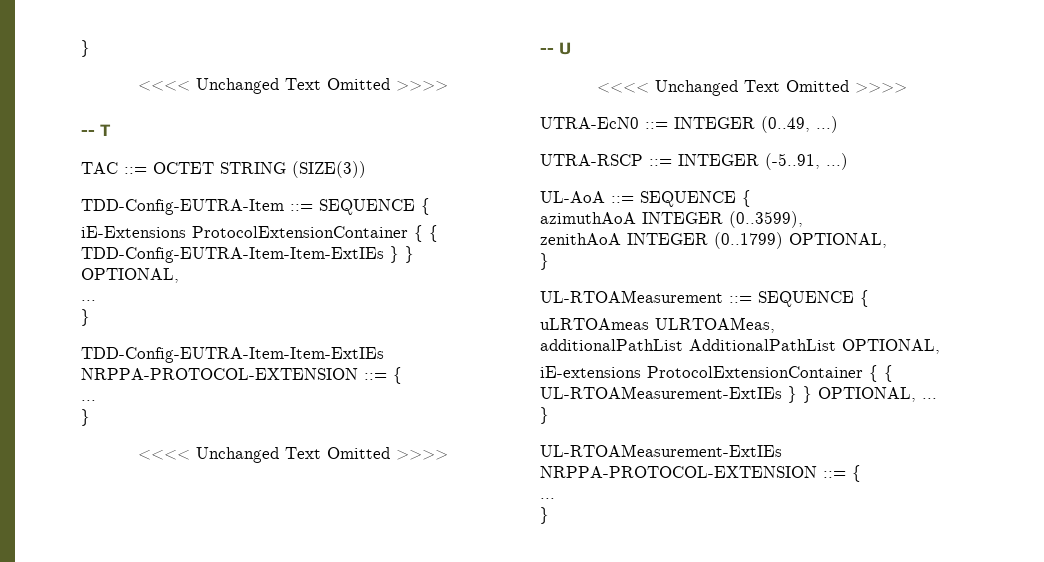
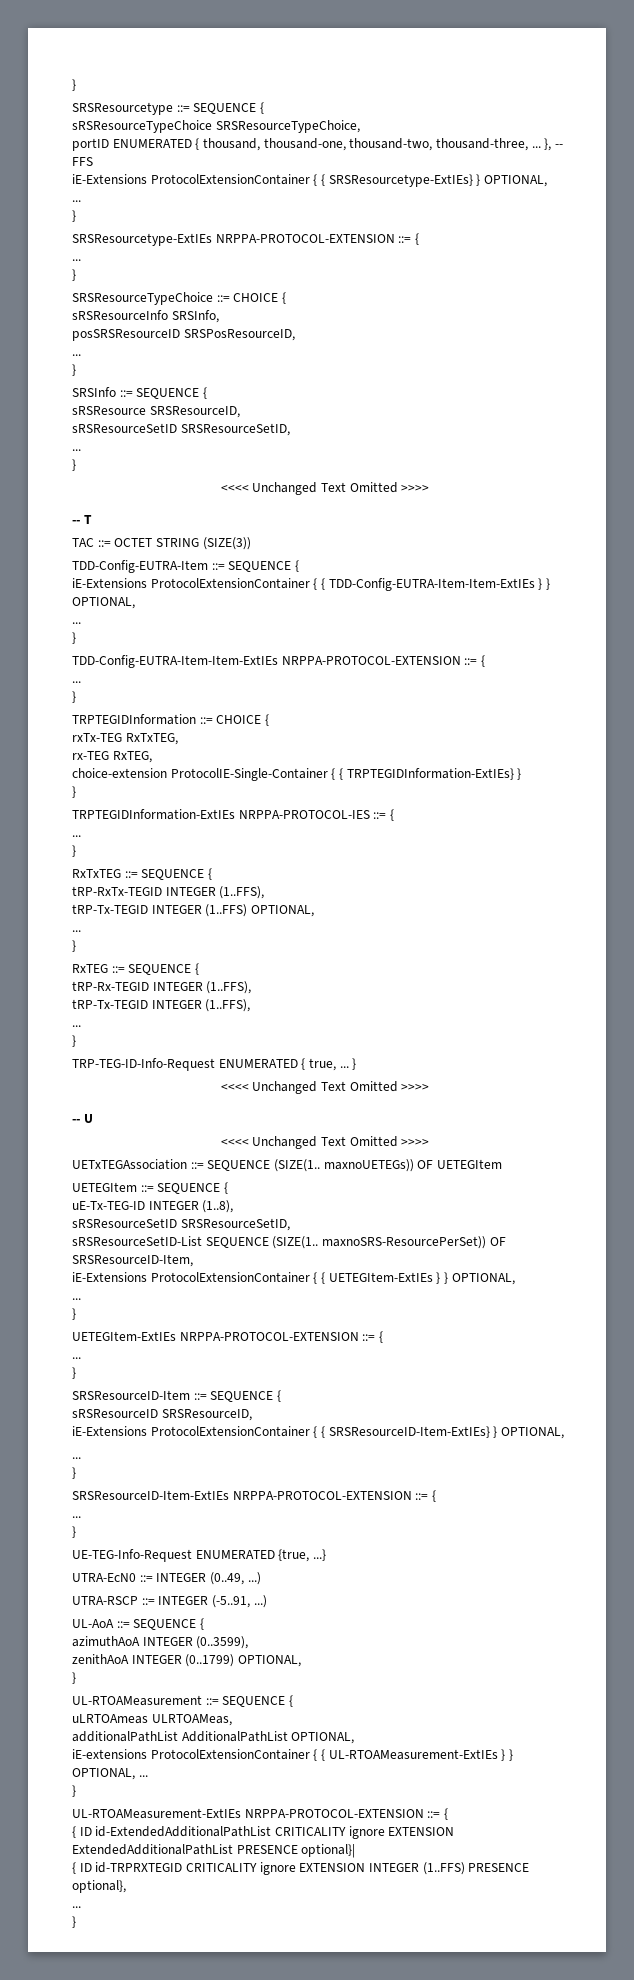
[81,40,90,57] } -> [72,79,76,91] [72,102,264,115] [72,120,360,133] [72,138,563,151] [72,157,93,166] [72,174,547,187] [72,200,81,202] [72,210,76,222] [72,233,419,246] [72,259,81,261] [72,269,76,281] [72,292,286,305] [72,310,219,323] [72,329,295,341] [72,354,81,356] [72,364,76,376] [72,387,207,399] [72,406,240,418] [72,423,290,436] [72,449,81,451] [72,459,76,471] } // SRSResourcetype ::= SEQUENCE { // sRSResourceTypeChoice SRSResourceTypeChoice, // portID ENUMERATED { thousand, thousand-one, thousand-two, thousand-three, ... }, -- FFS // iE-Extensions ProtocolExtensionContainer { { SRSResourcetype-ExtIEs} } OPTIONAL, // ... // } // SRSResourcetype-ExtIEs NRPPA-PROTOCOL-EXTENSION ::= { // ... // } // SRSResourceTypeChoice ::= CHOICE { // sRSResourceInfo SRSInfo, // posSRSResourceID SRSPosResourceID, // ... // } // SRSInfo ::= SEQUENCE { // sRSResource SRSResourceID, // sRSResourceSetID SRSResourceSetID, // ... // }
(90, 417) none -> [72,714,269,726] [72,733,178,745] [72,751,152,763] [72,768,522,781] [72,786,76,798] [72,809,394,821] [72,835,81,837] [72,845,76,857] [72,868,212,880] [72,886,265,899] [72,904,314,917] [72,930,81,932] [72,940,76,952] [72,963,199,975] [72,981,252,994] [72,999,251,1012] [72,1025,81,1027] [72,1035,76,1047] [72,1058,357,1071] // TRPTEGIDInformation ::= CHOICE { // rxTx-TEG RxTxTEG, // rx-TEG RxTEG, // choice-extension ProtocolIE-Single-Container { { TRPTEGIDInformation-ExtIEs} } // } // TRPTEGIDInformation-ExtIEs NRPPA-PROTOCOL-IES ::= { // ... // } // RxTxTEG ::= SEQUENCE { // tRP-RxTx-TEGID INTEGER (1..FFS), // tRP-Tx-TEGID INTEGER (1..FFS) OPTIONAL, // ... // } // RxTEG ::= SEQUENCE { // tRP-Rx-TEGID INTEGER (1..FFS), // tRP-Tx-TEGID INTEGER (1..FFS), // ... // } // TRP-TEG-ID-Info-Request ENUMERATED { true, ... }
(907, 88) none -> [72,1159,502,1172] [72,1182,228,1194] [72,1200,234,1213] [72,1218,290,1231] [72,1236,506,1249] [72,1254,193,1267] [72,1272,515,1285] [72,1298,81,1300] [72,1308,76,1320] [72,1331,383,1343] [72,1357,81,1359] [72,1367,76,1379] [72,1390,281,1402] [72,1409,252,1421] [72,1426,564,1439] [72,1457,81,1459] [72,1467,76,1479] [72,1490,436,1502] [72,1516,81,1518] [72,1526,76,1538] [72,1549,326,1562] // UETxTEGAssociation ::= SEQUENCE (SIZE(1.. maxnoUETEGs)) OF UETEGItem // UETEGItem ::= SEQUENCE { // uE-Tx-TEG-ID INTEGER (1..8), // sRSResourceSetID SRSResourceSetID, // sRSResourceSetID-List SEQUENCE (SIZE(1.. maxnoSRS-ResourcePerSet)) OF SRSResourceID-Item, // iE-Extensions ProtocolExtensionContainer { { UETEGItem-ExtIEs } } OPTIONAL, // ... // } // UETEGItem-ExtIEs NRPPA-PROTOCOL-EXTENSION ::= { // ... // } // SRSResourceID-Item ::= SEQUENCE { // sRSResourceID SRSResourceID, // iE-Extensions ProtocolExtensionContainer { { SRSResourceID-Item-ExtIEs} } OPTIONAL, // ... // } // SRSResourceID-Item-ExtIEs NRPPA-PROTOCOL-EXTENSION ::= { // ... // } // UE-TEG-Info-Request ENUMERATED {true, ...}
(861, 473) none -> [72,1826,455,1839] [72,1844,356,1858] [72,1862,530,1875] [72,1880,126,1893] // { ID id-ExtendedAdditionalPathList CRITICALITY ignore EXTENSION ExtendedAdditionalPathList PRESENCE optional}| // { ID id-TRPRXTEGID CRITICALITY ignore EXTENSION INTEGER (1..FFS) PRESENCE optional},

